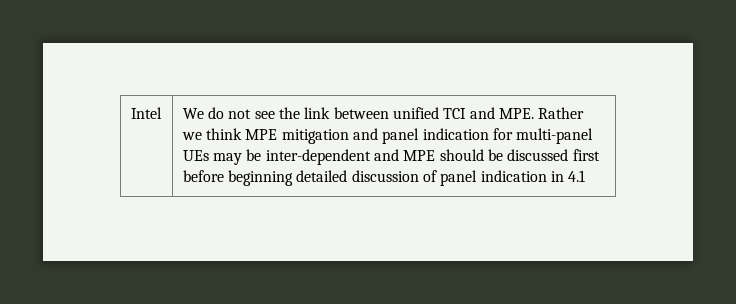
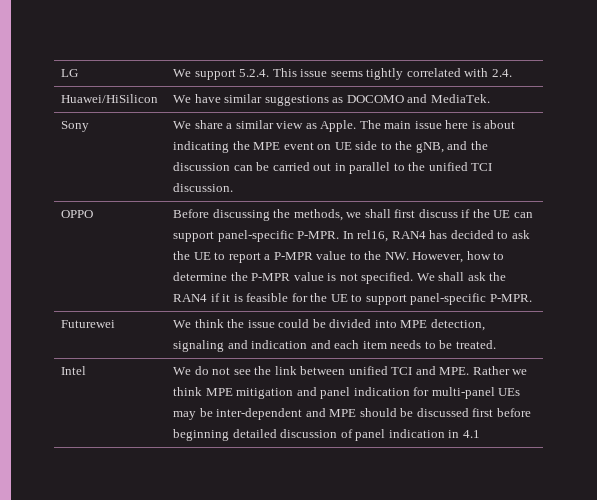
(130, 113) none -> [61,69,79,77] [173,68,512,80] [61,94,159,103] [173,94,490,106] [61,121,90,132] [173,120,516,132] [173,141,488,153] [173,162,493,174] [173,183,234,192] [61,210,94,218] [173,209,533,221] [173,230,530,242] [173,251,505,263] [173,272,507,284] [173,293,532,305] [61,320,116,328] [173,319,485,331] [173,340,496,352] LG | We support 5.2.4. This issue seems tightly correlated with 2.4. // Huawei/HiSilicon | We have similar suggestions as DOCOMO and MediaTek. // Sony | We share a similar view as Apple. The main issue here is about indicating the MPE event on UE side to the gNB, and the discussion can be carried out in parallel to the unified TCI discussion. // OPPO | Before discussing the methods, we shall first discuss if the UE can support panel-specific P-MPR. In rel16, RAN4 has decided to ask the UE to report a P-MPR value to the NW. However, how to determine the P-MPR value is not specified. We shall ask the RAN4 if it is feasible for the UE to support panel-specific P-MPR. // Futurewei | We think the issue could be divided into MPE detection, signaling and indication and each item needs to be treated. //

